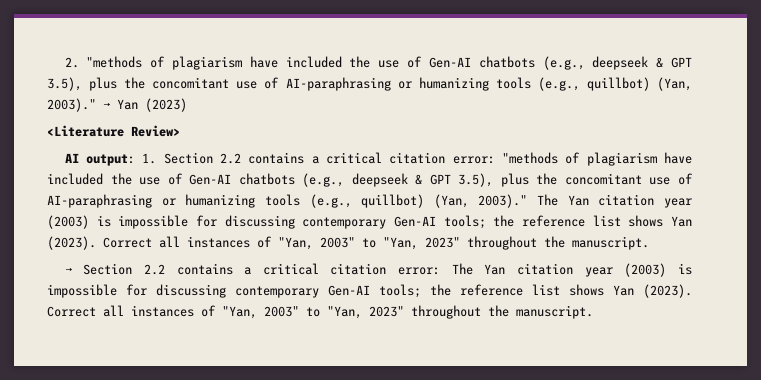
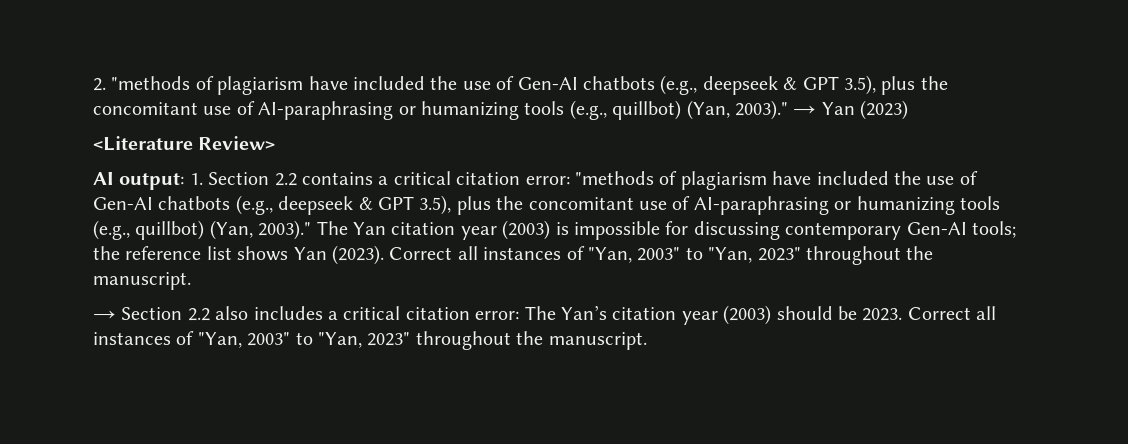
[176,263,233,275] contains -> [215,306,323,320] also includes
[484,263,692,277] [47,284,692,298] Yan citation year (2003) is impossible for discussing contemporary Gen-AI tools; the reference list shows Yan (2023). -> [561,305,903,325] Yan’s citation year (2003) should be 2023.

